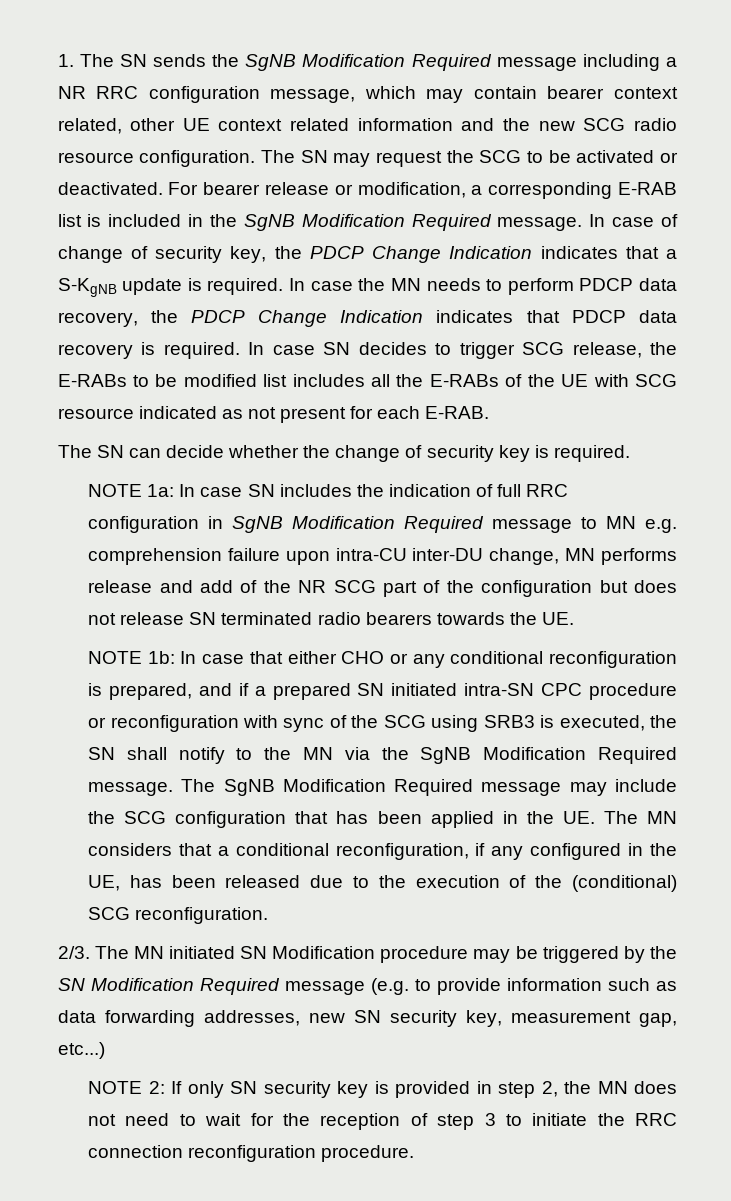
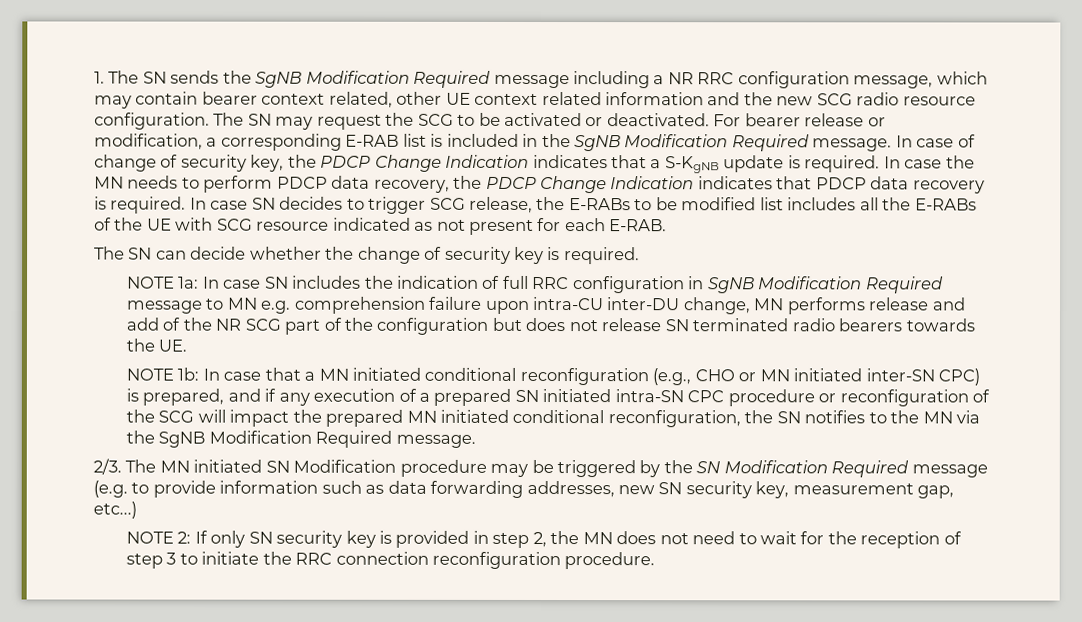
[287,651,678,668] either CHO or any conditional reconfiguration -> [304,367,981,386] a MN initiated conditional reconfiguration (e.g., CHO or MN initiated inter-SN CPC)
(249, 689) none -> [278,388,417,406] any execution of
[242,715,325,732] with sync -> (969, 398) none
[431,715,677,732] [88,747,225,764] using SRB3 is executed, the SN shall notify -> [197,409,866,428] will impact the prepared MN initiated conditional reconfiguration, the SN notifies
[181,779,677,796] [88,811,677,828] [88,843,677,860] [88,875,678,892] [88,907,269,924] The SgNB Modification Required message may include the SCG configuration that has been applied in the UE. The MN considers that a conditional reconfiguration, if any configured in the UE, has been released due to the execution of the (conditional) SCG reconfiguration. -> (476, 441) none

